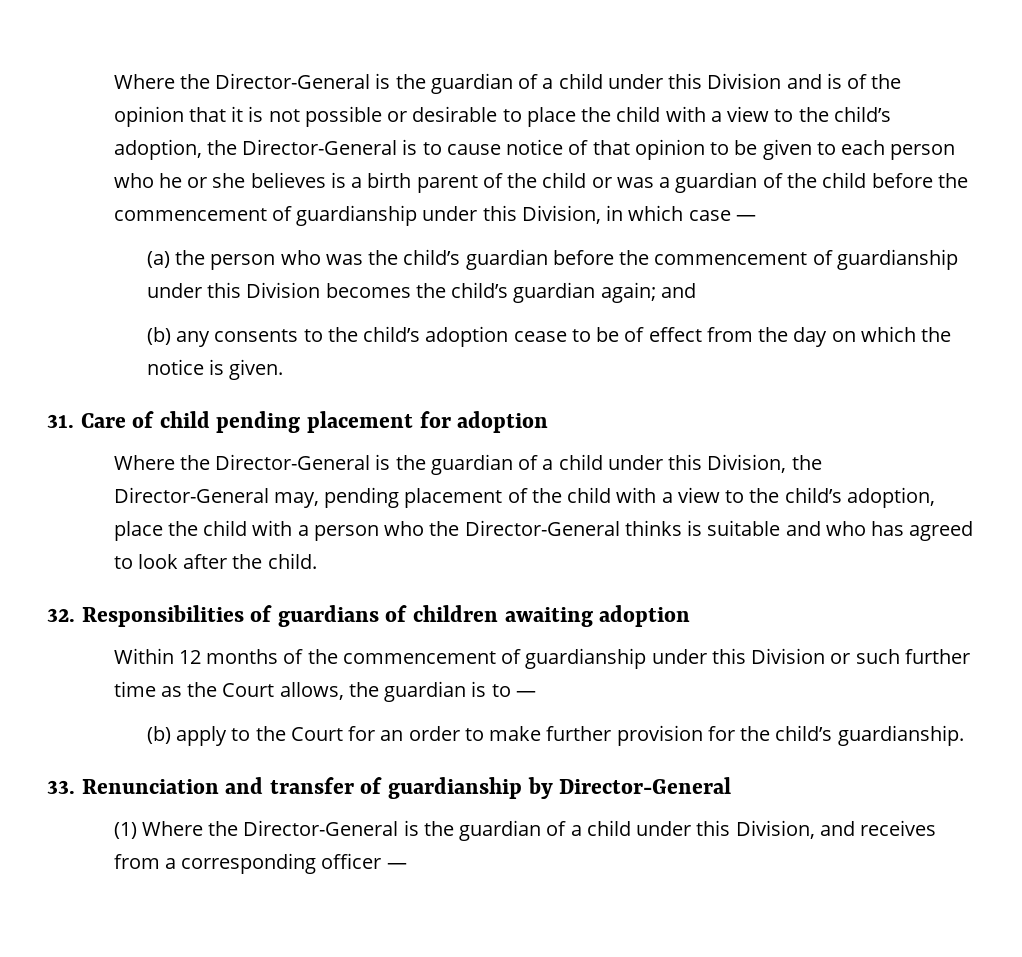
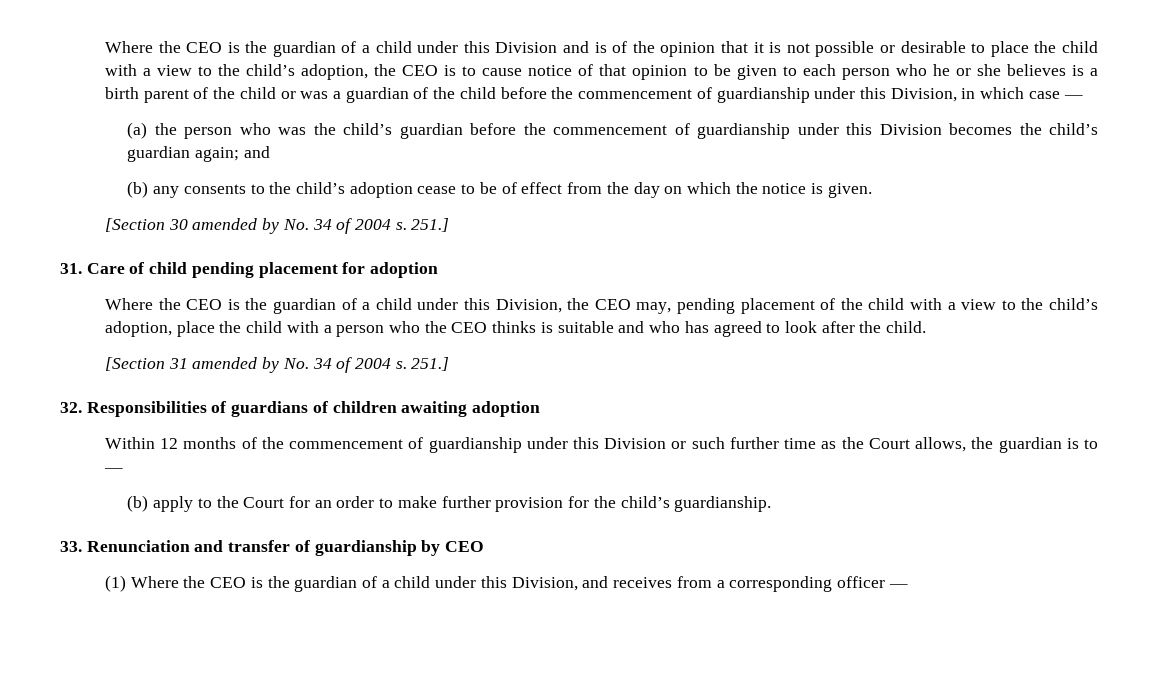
[113,73,371,89] Where the Director-General -> [104,41,223,53] Where the CEO
[242,139,398,155] Director-General -> [402,65,439,76] CEO
(284, 369) none -> [104,218,450,234] // [Section 30 amended by No. 34 of 2004 s. 251.]
[215,454,371,470] Director-General -> [186,299,223,310] CEO
[113,487,269,503] Director-General -> [594,299,631,310] CEO
[464,520,620,536] Director-General -> [451,322,488,333] CEO
(317, 561) none -> [104,357,450,373] // [Section 31 amended by No. 34 of 2004 s. 251.]
[559,777,732,794] Director-General -> [445,541,485,552] CEO
[243,820,399,836] Director-General -> [210,577,247,588] CEO

